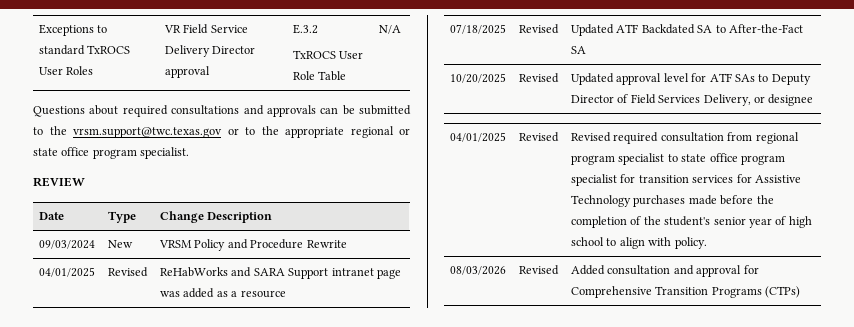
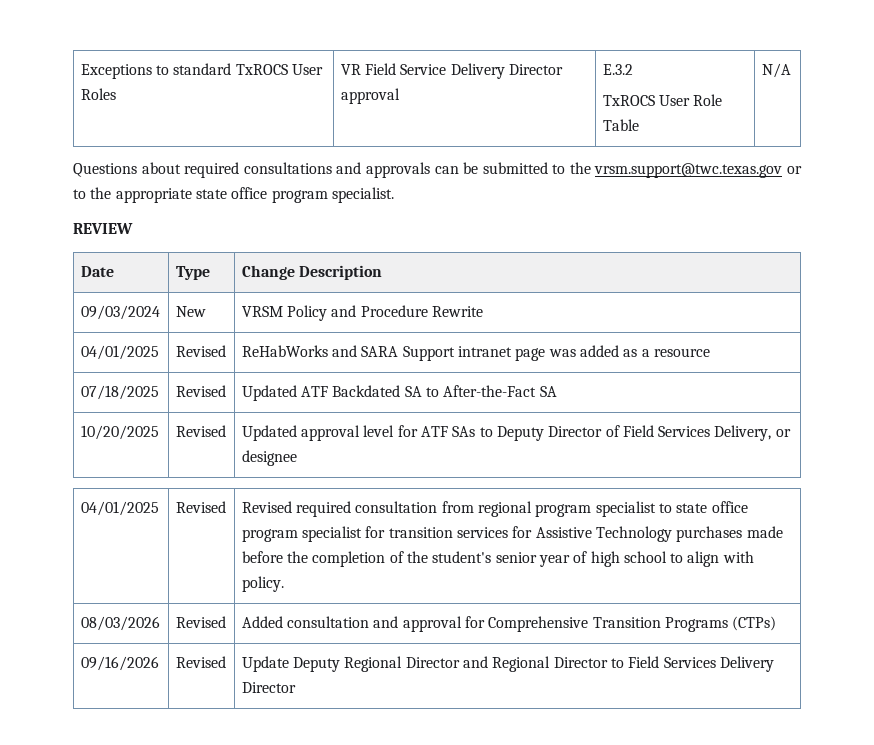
[350,126,410,138] regional or -> (192, 195) none
(801, 292) none -> [80,656,159,671] [175,656,226,668] [241,656,774,672] [241,682,296,693] // 09/16/2026 | Revised | Update Deputy Regional Director and Regional Director to Field Services Delivery Director

